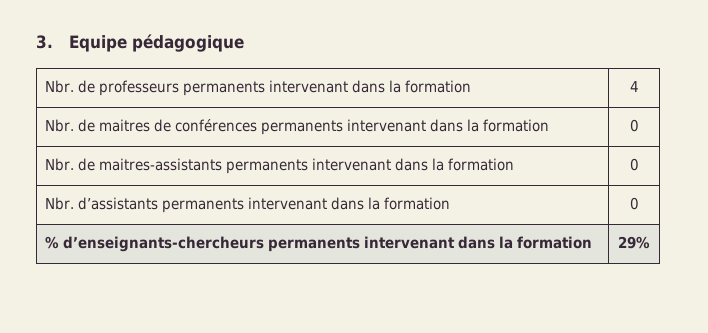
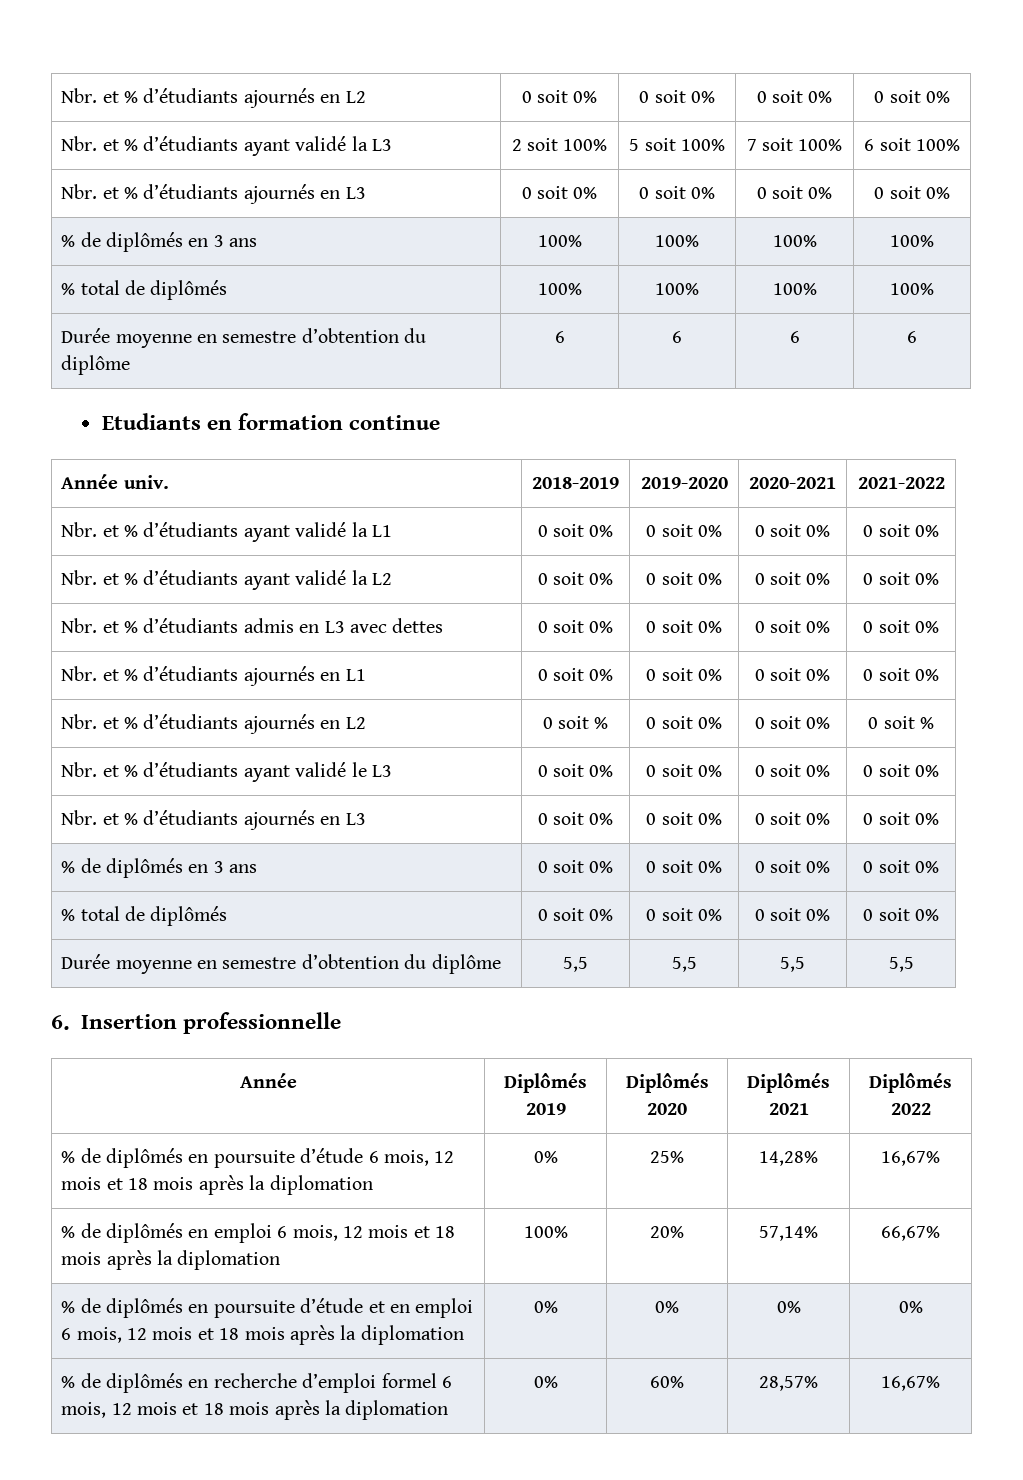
[36,34,244,52] [44,80,472,96] [629,81,639,92] [44,119,550,135] [629,119,639,132] [44,158,515,174] [629,158,639,171] [44,197,450,213] [629,197,639,210] [44,236,592,252] [618,236,650,249] 3. Equipe pédagogique // Nbr. de professeurs permanents intervenant dans la formation | 4 // Nbr. de maitres de conférences permanents intervenant dans la formation | 0 // Nbr. de maitres-assistants permanents intervenant dans la formation | 0 // Nbr. d’assistants permanents intervenant dans la formation | 0 // % d’enseignants-chercheurs permanents intervenant dans la formation | 29% -> [61,88,366,108] [521,90,598,103] [639,90,715,103] [756,90,833,103] [874,90,950,103] [61,136,393,156] [511,138,608,151] [629,138,725,151] [746,138,843,151] [864,138,960,151] [61,184,366,204] [521,186,598,199] [639,186,715,199] [756,186,833,199] [874,186,950,199] [61,232,258,252] [537,235,582,247] [655,235,699,247] [772,235,817,247] [890,235,934,247] [61,280,228,300] [537,283,582,295] [655,283,699,295] [772,283,817,295] [890,283,934,295] [61,328,427,348] [61,355,131,375] [554,331,565,343] [672,331,682,343] [789,331,800,343] [907,331,917,343] [102,413,441,430] [61,474,169,489] [532,477,619,489] [640,477,728,489] [749,477,836,489] [857,477,945,489] [61,522,393,542] [537,524,614,537] [646,524,722,537] [754,524,831,537] [863,524,939,537] [61,570,393,590] [537,572,614,585] [646,572,722,585] [754,572,831,585] [863,572,939,585] [61,618,444,633] [537,620,614,633] [646,620,722,633] [754,620,831,633] [863,620,939,633] [61,666,366,686] [537,668,614,681] [646,668,722,681] [754,668,831,681] [863,668,939,681] [61,714,366,734] [542,716,609,729] [646,716,722,729] [754,716,831,729] [868,716,934,729] [61,762,393,782] [537,764,614,777] [646,764,722,777] [754,764,831,777] [863,764,939,777] [61,810,366,830] [537,812,614,825] [646,812,722,825] [754,812,831,825] [863,812,939,825] [61,858,258,878] [537,860,614,873] [646,860,722,873] [754,860,831,873] [863,860,939,873] [61,906,228,926] [537,908,614,921] [646,908,722,921] [754,908,831,921] [863,908,939,921] [61,954,501,974] [563,957,588,972] [671,957,697,972] [780,957,805,972] [888,957,914,972] [51,1012,342,1034] [239,1073,297,1088] [504,1073,587,1093] [525,1103,566,1115] [625,1073,709,1093] [647,1103,687,1115] [747,1073,830,1093] [768,1103,809,1115] [869,1073,952,1093] [890,1103,931,1115] [61,1148,455,1168] [61,1175,373,1195] [533,1151,558,1163] [650,1151,684,1163] [759,1151,818,1166] [881,1151,940,1166] [61,1223,456,1243] [61,1250,281,1270] [523,1226,568,1238] [650,1226,684,1238] [759,1226,818,1241] [881,1226,940,1241] [61,1298,474,1318] [61,1325,464,1345] [533,1301,558,1313] [655,1301,679,1313] [776,1301,801,1313] [898,1301,923,1313] [61,1373,453,1393] [61,1400,449,1420] [533,1376,558,1388] [650,1376,684,1388] [759,1376,818,1391] [881,1376,940,1391] Nbr. et % d’étudiants ajournés en L2 | 0 soit 0% | 0 soit 0% | 0 soit 0% | 0 soit 0% // Nbr. et % d’étudiants ayant validé la L3 | 2 soit 100% | 5 soit 100% | 7 soit 100% | 6 soit 100% // Nbr. et % d’étudiants ajournés en L3 | 0 soit 0% | 0 soit 0% | 0 soit 0% | 0 soit 0% // % de diplômés en 3 ans | 100% | 100% | 100% | 100% // % total de diplômés | 100% | 100% | 100% | 100% // Durée moyenne en semestre d’obtention du diplôme | 6 | 6 | 6 | 6 // Etudiants en formation continue // Année univ. | 2018-2019 | 2019-2020 | 2020-2021 | 2021-2022 // Nbr. et % d’étudiants ayant validé la L1 | 0 soit 0% | 0 soit 0% | 0 soit 0% | 0 soit 0% // Nbr. et % d’étudiants ayant validé la L2 | 0 soit 0% | 0 soit 0% | 0 soit 0% | 0 soit 0% // Nbr. et % d’étudiants admis en L3 avec dettes | 0 soit 0% | 0 soit 0% | 0 soit 0% | 0 soit 0% // Nbr. et % d’étudiants ajournés en L1 | 0 soit 0% | 0 soit 0% | 0 soit 0% | 0 soit 0% // Nbr. et % d’étudiants ajournés en L2 | 0 soit % | 0 soit 0% | 0 soit 0% | 0 soit % // Nbr. et % d’étudiants ayant validé le L3 | 0 soit 0% | 0 soit 0% | 0 soit 0% | 0 soit 0% // Nbr. et % d’étudiants ajournés en L3 | 0 soit 0% | 0 soit 0% | 0 soit 0% | 0 soit 0% // % de diplômés en 3 ans | 0 soit 0% | 0 soit 0% | 0 soit 0% | 0 soit 0% // % total de diplômés | 0 soit 0% | 0 soit 0% | 0 soit 0% | 0 soit 0% // Durée moyenne en semestre d’obtention du diplôme | 5,5 | 5,5 | 5,5 | 5,5 // 6. Insertion professionnelle // Année | Diplômés 2019 | Diplômés 2020 | Diplômés 2021 | Diplômés 2022 // % de diplômés en poursuite d’étude 6 mois, 12 mois et 18 mois après la diplomation | 0% | 25% | 14,28% | 16,67% // % de diplômés en emploi 6 mois, 12 mois et 18 mois après la diplomation | 100% | 20% | 57,14% | 66,67% // % de diplômés en poursuite d’étude et en emploi 6 mois, 12 mois et 18 mois après la diplomation | 0% | 0% | 0% | 0% // % de diplômés en recherche d’emploi formel 6 mois, 12 mois et 18 mois après la diplomation | 0% | 60% | 28,57% | 16,67%

